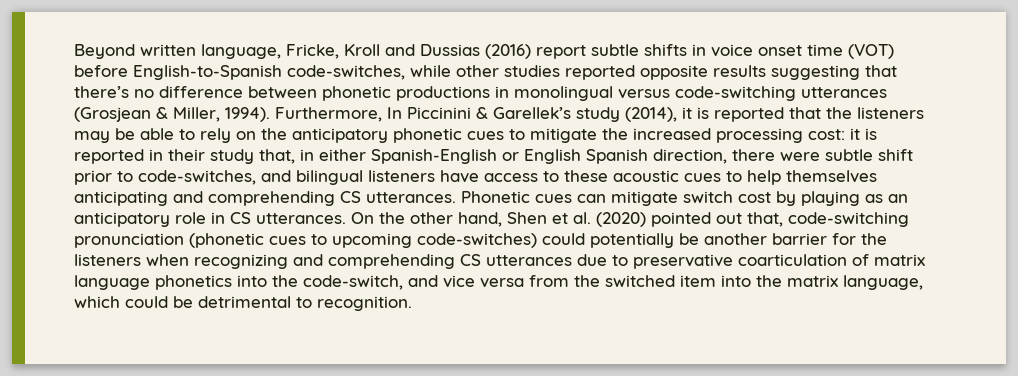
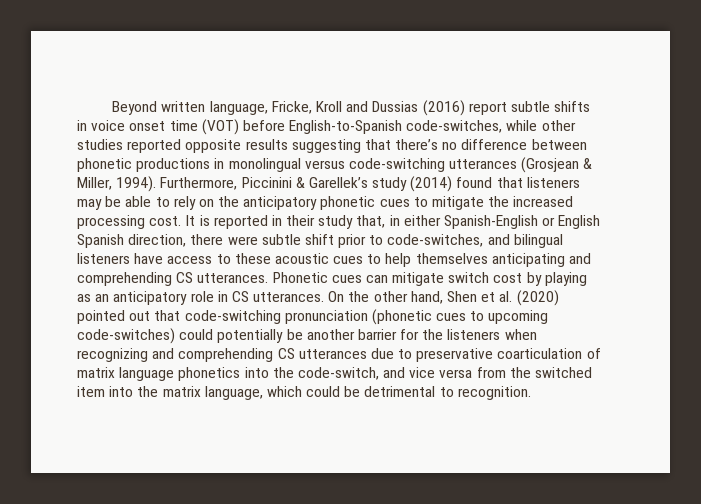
[387,107,402,119] In -> (238, 183) none
[625,107,852,122] (2014), it is reported that the -> [410,176,523,192] (2014) found that
[808,128,860,140] cost: it -> [149,215,196,226] cost. It
[747,212,783,227] that, -> [154,310,181,321] that

